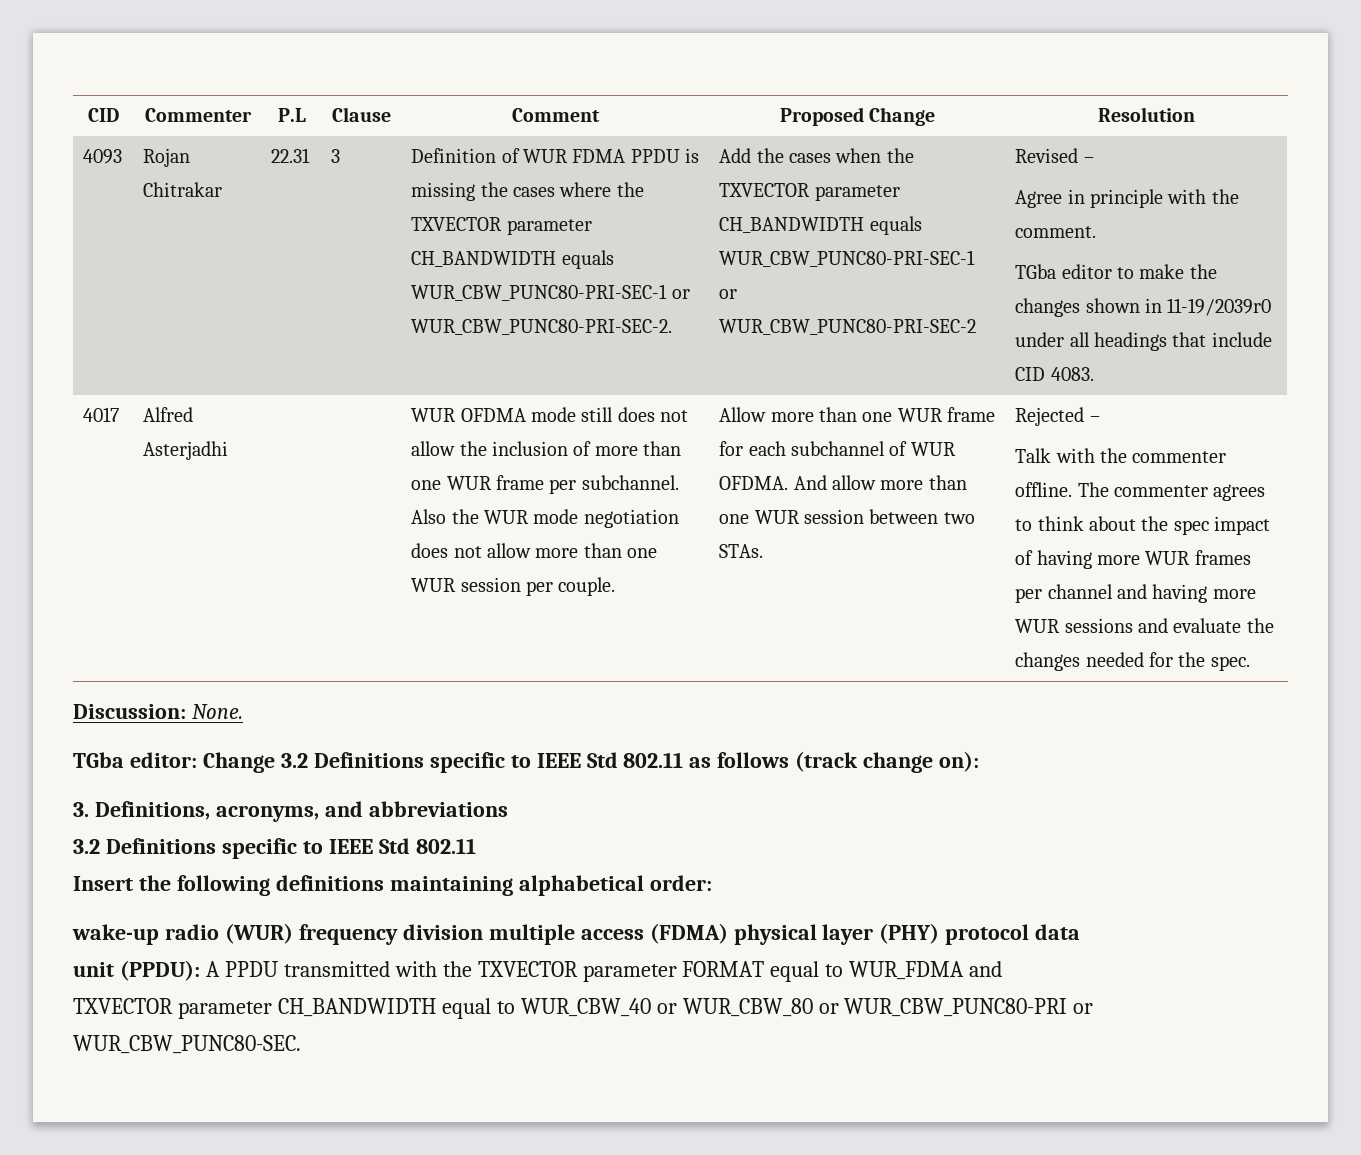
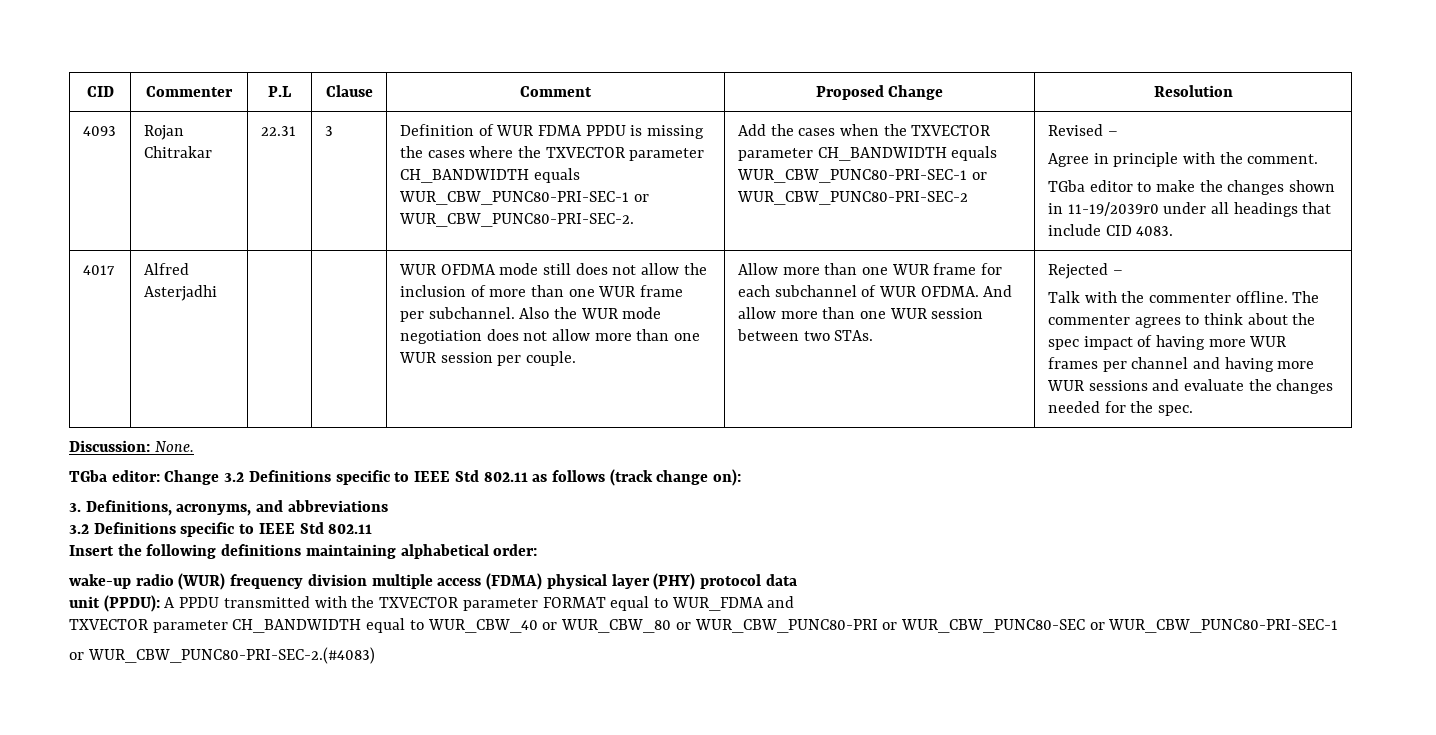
[73,1035,301,1054] WUR_CBW_PUNC80-SEC. -> [900,619,1339,633] [69,647,375,664] WUR_CBW_PUNC80-SEC or WUR_CBW_PUNC80-PRI-SEC-1 // or WUR_CBW_PUNC80-PRI-SEC-2.(#4083)

